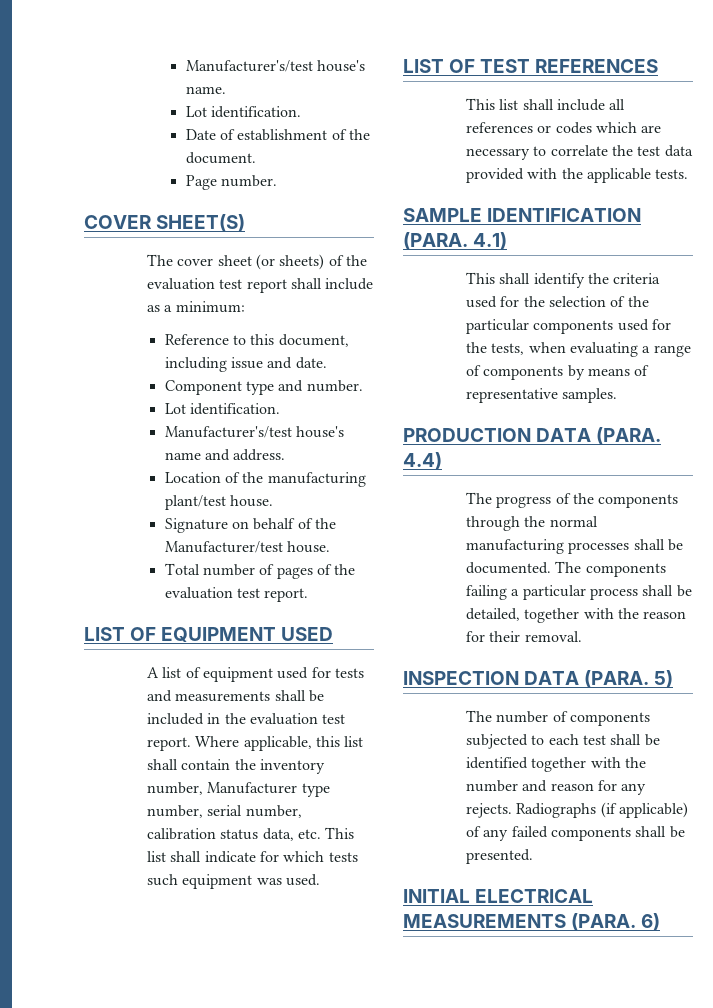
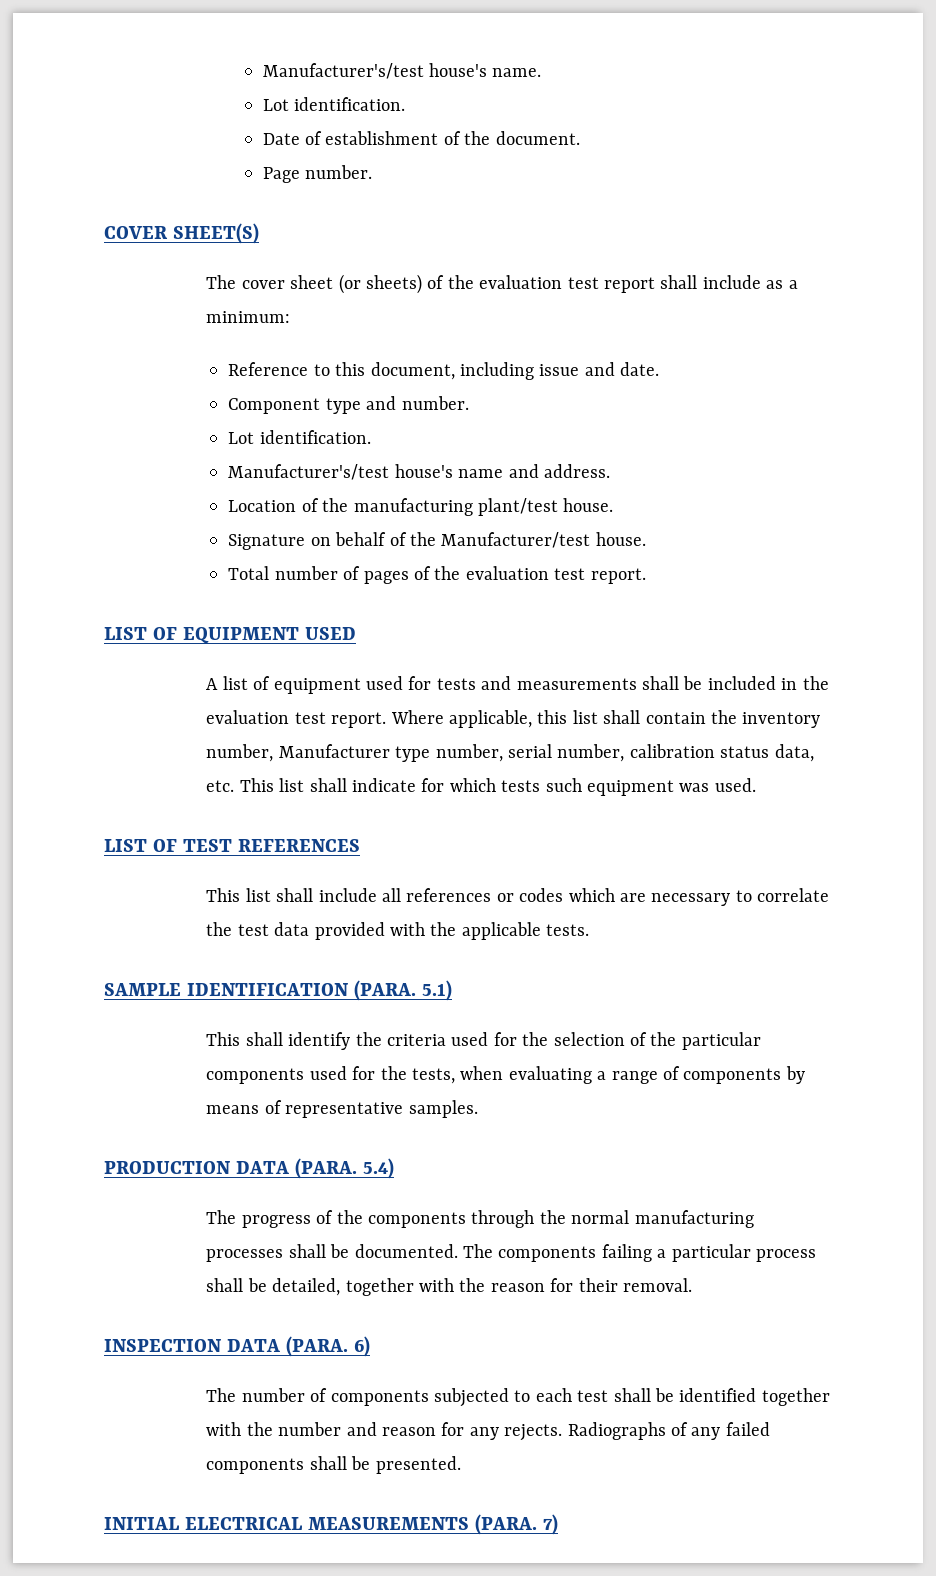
[473,232,508,250] 4.1) -> [421,980,452,1001] 5.1)
[403,452,442,470] 4.4) -> [362,1158,394,1179] 5.4)
[654,670,674,688] 5) -> [353,1336,370,1357] 6)
[600,802,689,818] (if applicable) -> (666, 1431) none
[641,913,661,931] 6) -> [542,1514,558,1535] 7)

